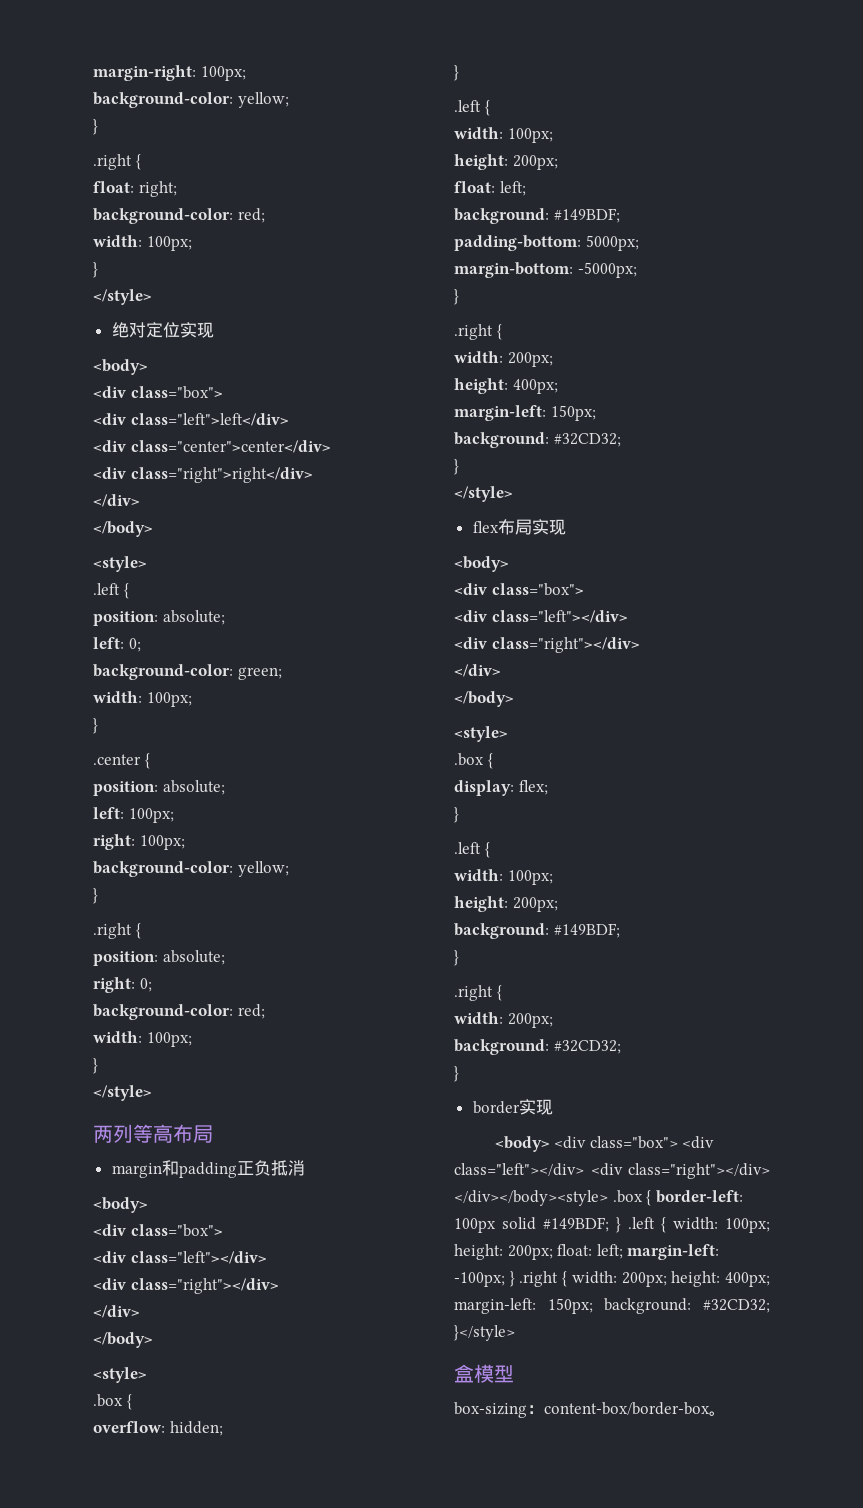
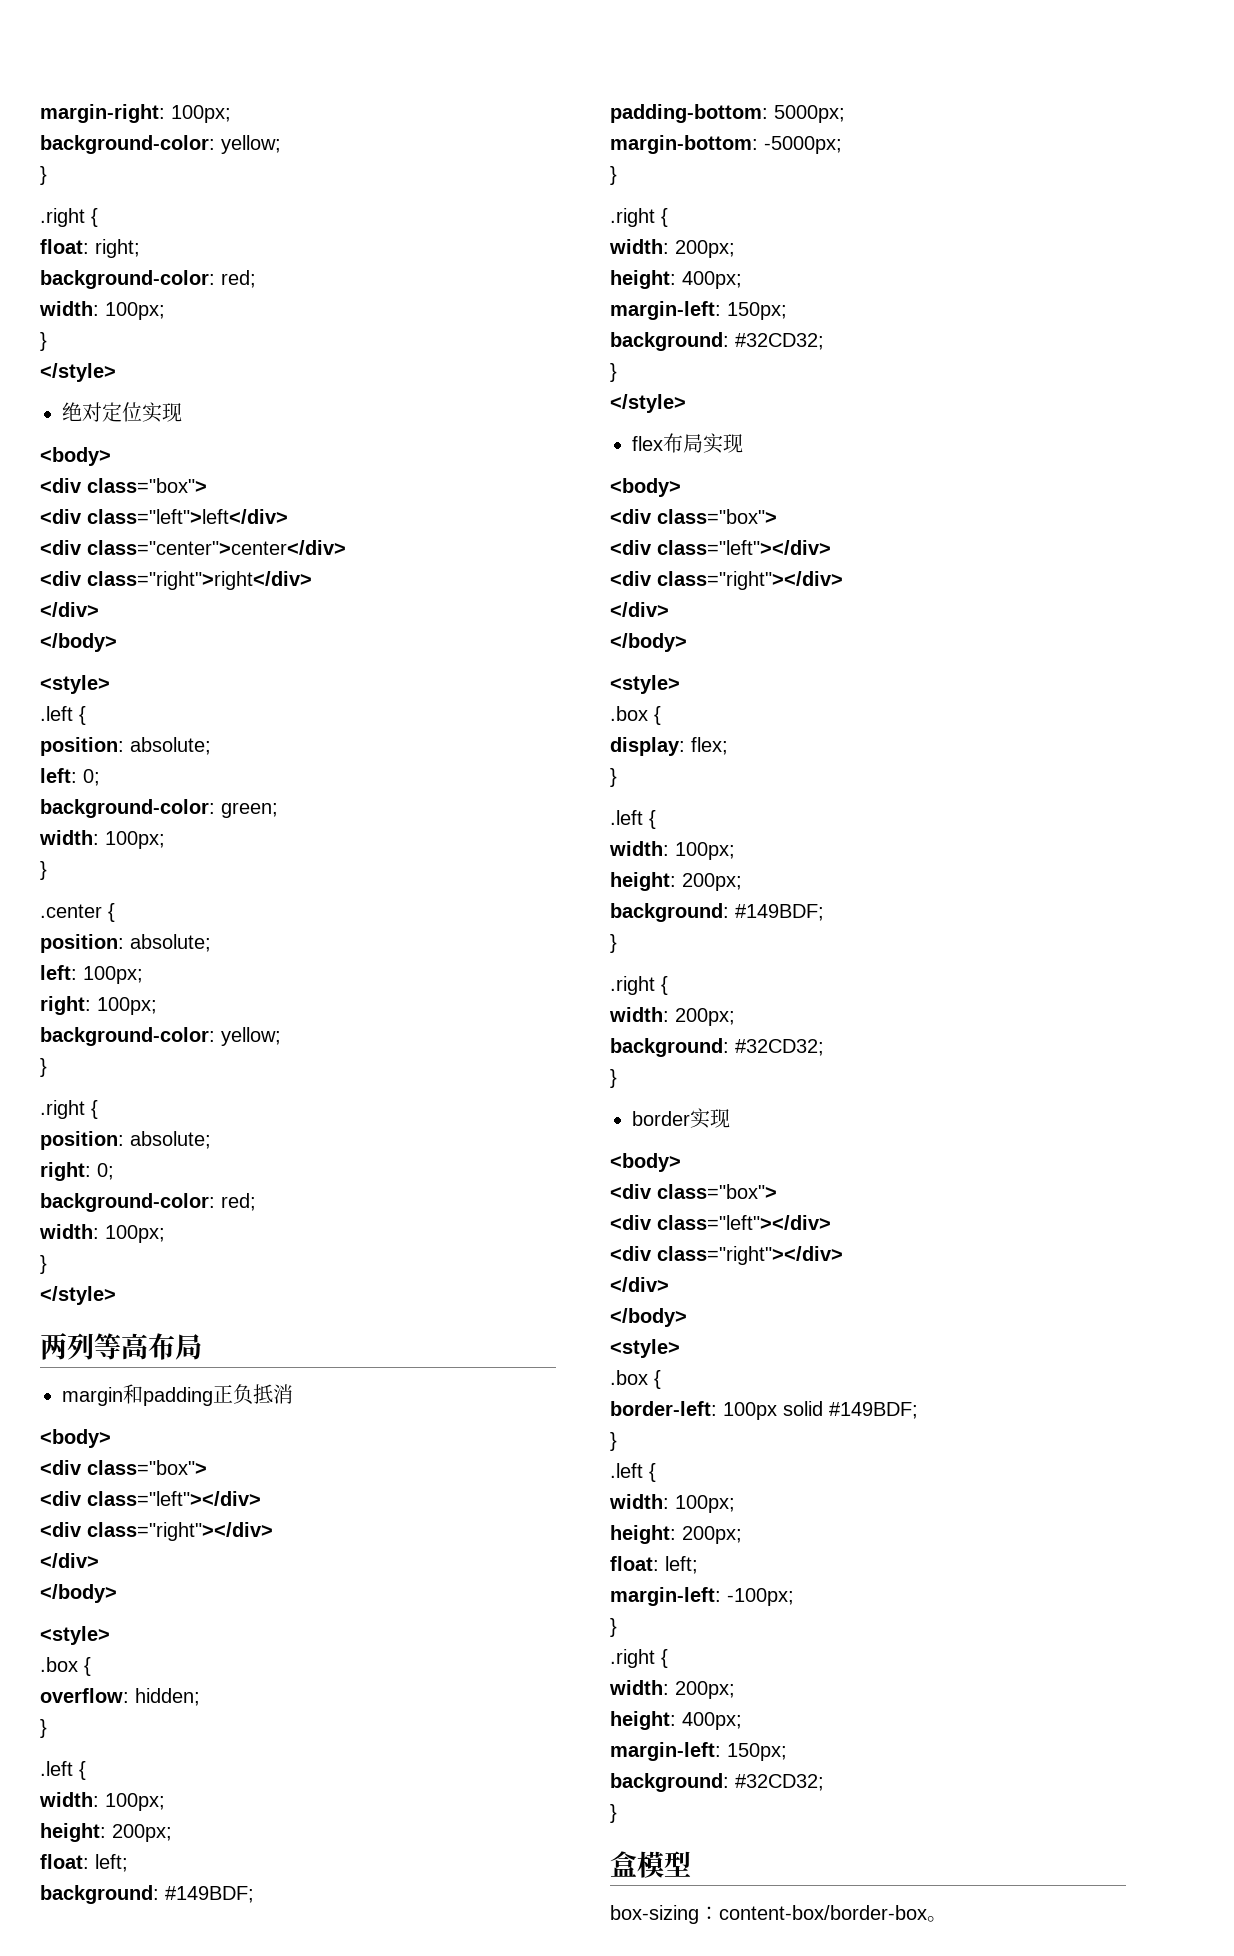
[554,1136,715,1149] [454,1163,770,1179] [454,1190,652,1206] <div class="box"> <div class="left"></div> <div class="right"></div> </div></body><style> .box { -> [610,1184,777,1199] [610,1215,831,1230] [610,1246,843,1265] [610,1277,669,1292] [610,1308,687,1327] [610,1339,680,1358] [610,1370,661,1389] // <div class="box"> // <div class="left"></div> // <div class="right"></div> // </div> // </body> // <style> // .box { //
[616,1217,770,1233] [454,1244,623,1260] } .left { width: 100px; height: 200px; float: left; -> [610,1432,617,1451] [610,1463,656,1482] [609,1494,735,1513] [610,1525,742,1544] [610,1556,698,1574] // } // .left { // width: 100px; // height: 200px; // float: left; //
[509,1271,770,1287] [454,1298,770,1314] [454,1325,515,1341] } .right { width: 200px; height: 400px; margin-left: 150px; background: #32CD32; }</style> -> [610,1618,617,1637] [610,1649,668,1668] [609,1680,735,1699] [610,1711,742,1730] [610,1742,787,1761] [610,1773,824,1792] [610,1804,617,1823] // } // .right { // width: 200px; // height: 400px; // margin-left: 150px; // background: #32CD32; // }

